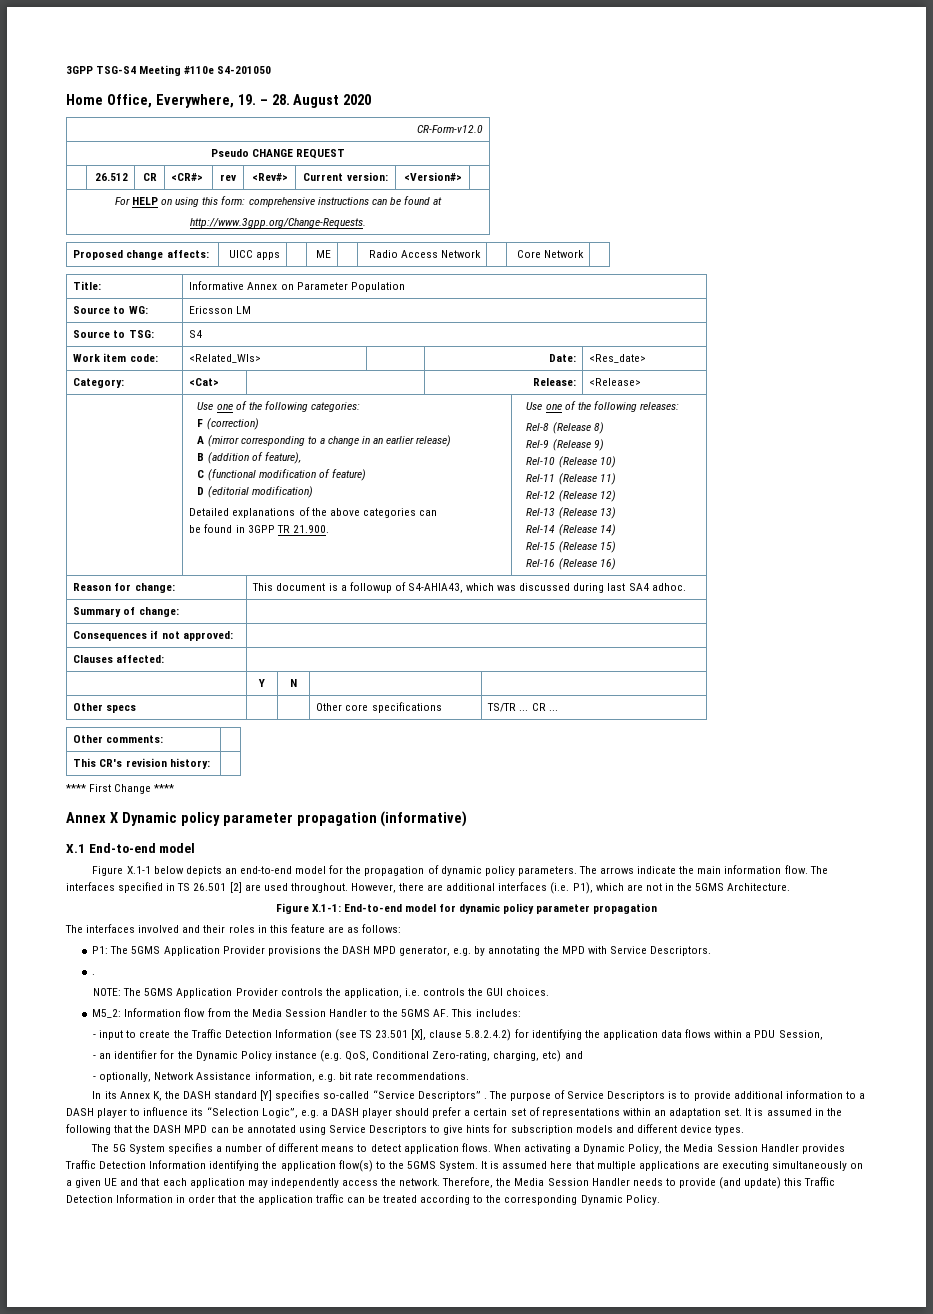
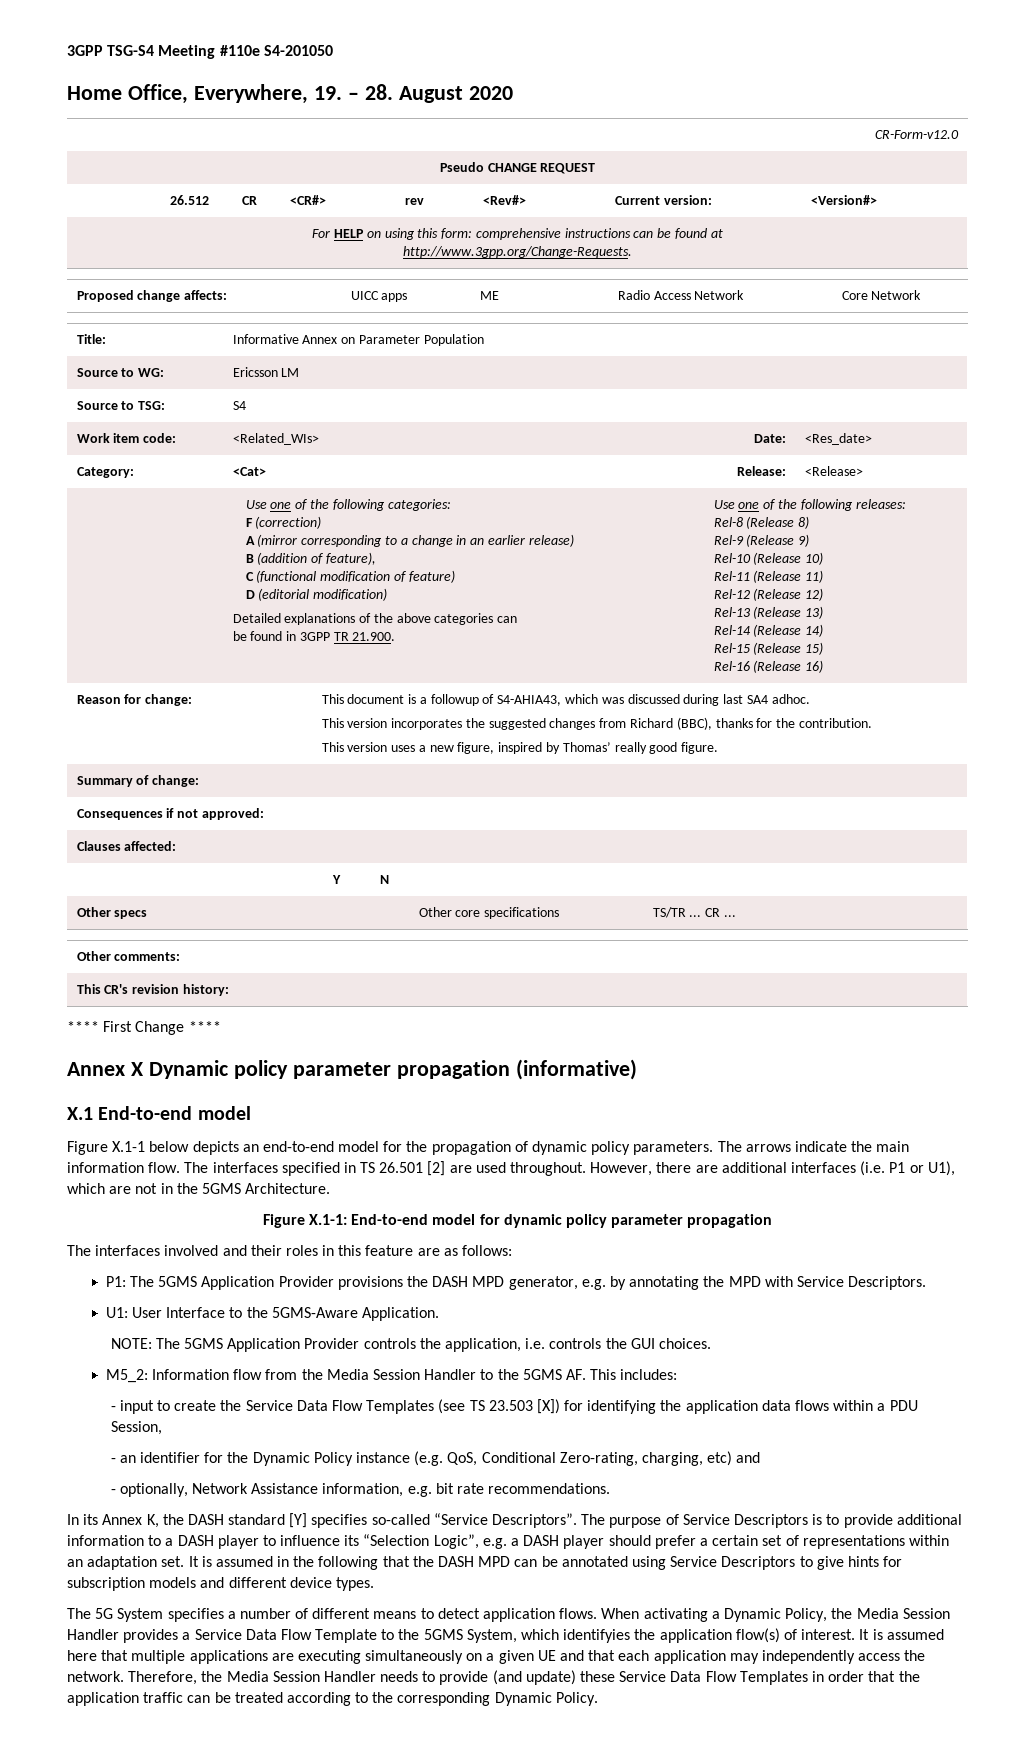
(686, 587) none -> [321,717,872,730] [321,742,719,754] // This version incorporates the suggested changes from Richard (BBC), thanks for the contribution. // This version uses a new figure, inspired by Thomas’ really good figure.
[572,882,593,894] P1), -> [889,1161,955,1176] P1 or U1),
[92,974,96,975] . -> [105,1307,440,1321] U1: User Interface to the 5GMS-Aware Application.
[190,1029,512,1041] Traffic Detection Information (see TS 23.501 [X], clause 5.8.2.4.2) -> [245,1399,560,1414] Service Data Flow Templates (see TS 23.503 [X])
[417,1091,487,1101] Descriptors” . -> [492,1513,578,1528] Descriptors”.
[65,1160,479,1172] Traffic Detection Information identifying the application flow(s) to the 5GMS System. -> [182,1628,856,1643] a Service Data Flow Template to the 5GMS System, which identifyies the application flow(s) of interest.
[784,1177,836,1186] [66,1194,174,1203] this Traffic Detection Information -> [580,1671,808,1685] these Service Data Flow Templates

